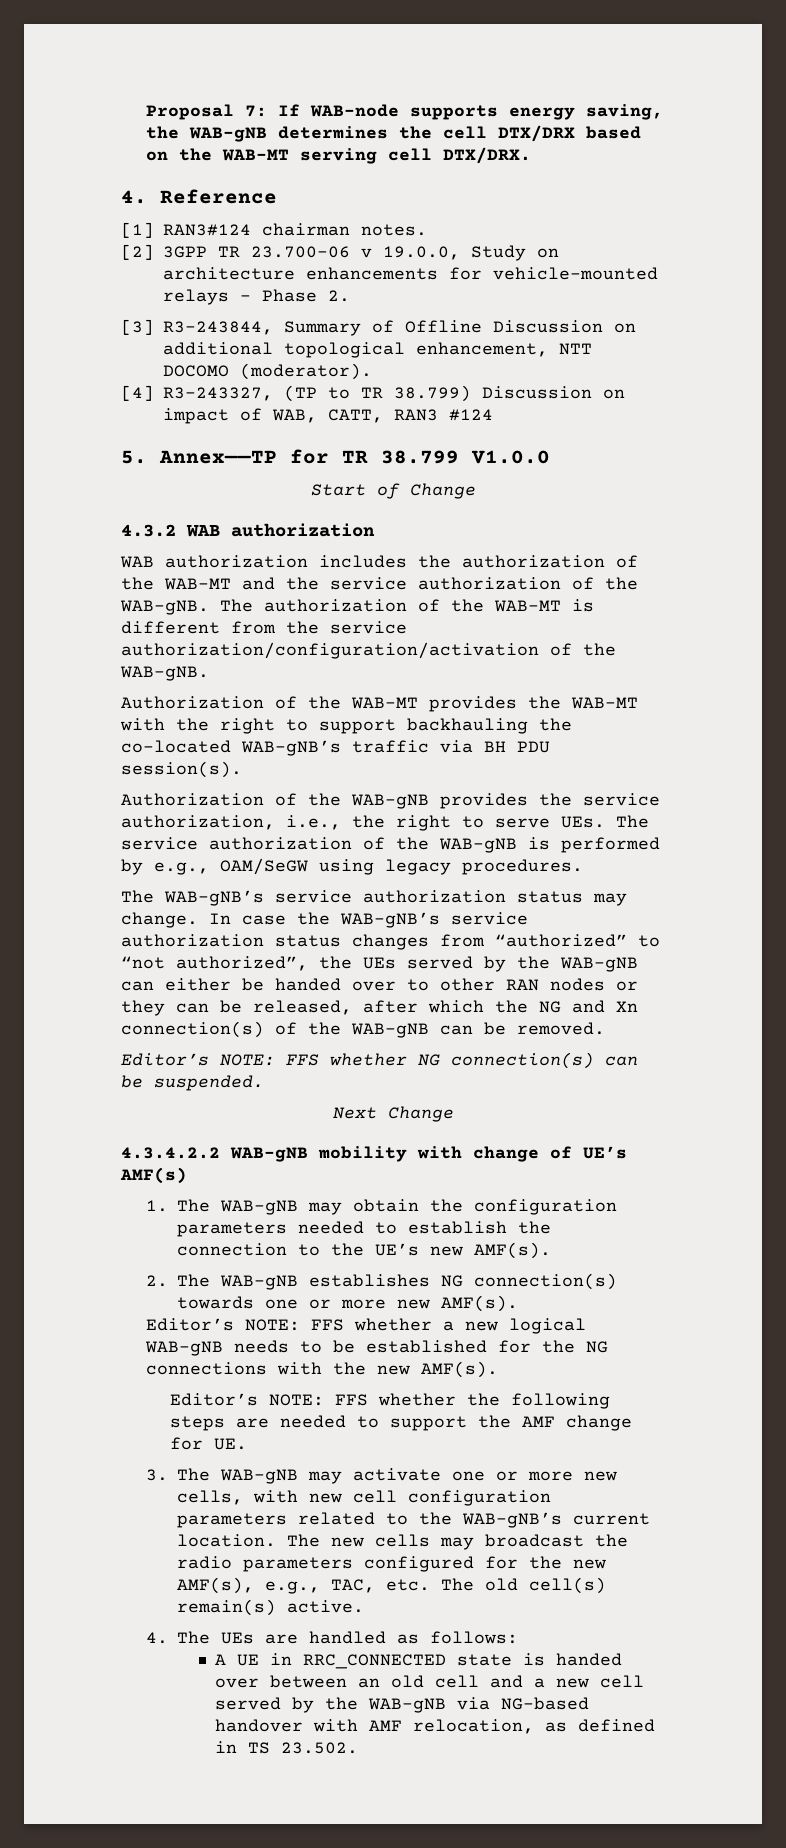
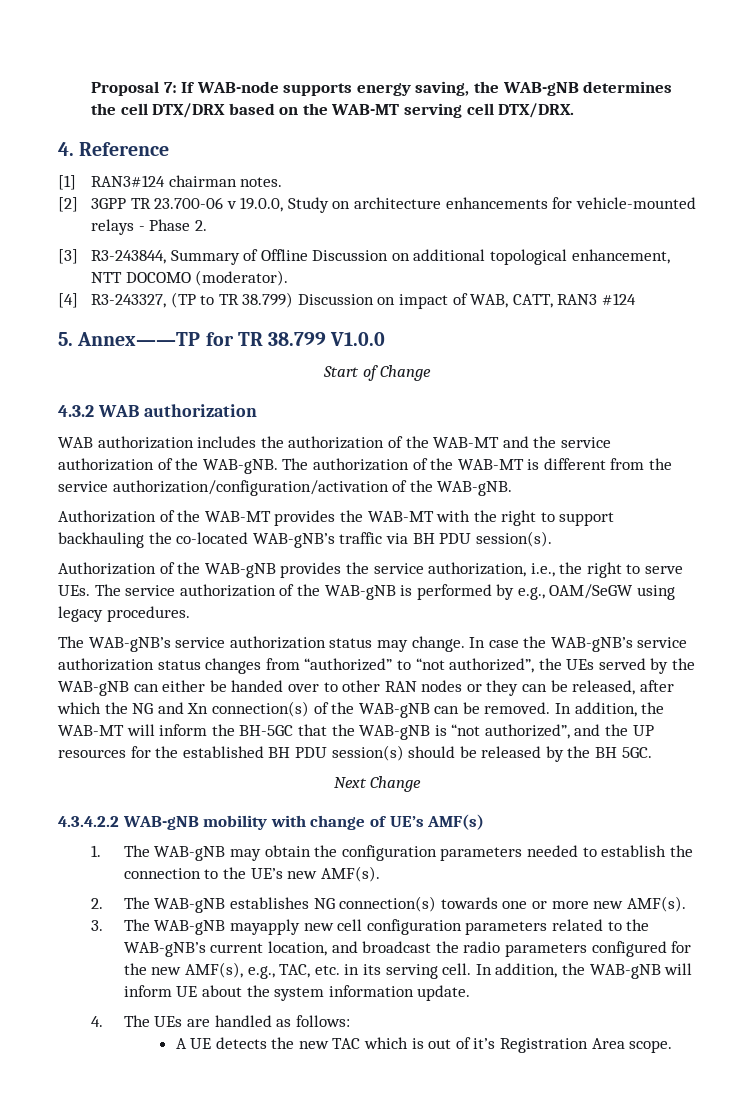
[121,1052,638,1069] [121,1075,264,1091] // Editor’s NOTE: FFS whether NG connection(s) can be suspended. -> [555,702,665,717] [58,724,654,740] [58,745,652,762] In addition, the WAB-MT will inform the BH-5GC that the WAB-gNB is “not authorized”, and the UP resources for the established BH PDU session(s) should be released by the BH 5GC.
[145,1318,586,1334] [144,1340,608,1356] [145,1361,498,1378] [170,1393,611,1409] [170,1415,633,1431] [170,1437,248,1450] [145,1468,617,1484] [176,1490,298,1505] Editor’s NOTE: FFS whether a new logical WAB-gNB needs to be established for the NG connections with the new AMF(s). // Editor’s NOTE: FFS whether the following steps are needed to support the AMF change for UE. // 3. The WAB-gNB may activate one or more new cells, with -> [90,919,301,935] 3. The WAB-gNB mayapply
[176,1534,474,1550] location. The new cells may -> [268,941,358,956] location, and
[440,1577,606,1594] [176,1599,364,1616] The old cell(s) remain(s) active. -> [344,963,693,979] [123,985,471,1001] in its serving cell. In addition, the WAB-gNB will inform UE about the system information update.
[269,1653,622,1669] [214,1675,644,1688] [214,1697,589,1713] [214,1719,655,1734] [214,1741,358,1754] in RRC_CONNECTED state is handed over between an old cell and a new cell served by the WAB-gNB via NG-based handover with AMF relocation, as defined in TS 23.502. -> [215,1037,673,1053] detects the new TAC which is out of it’s Registration Area scope.

